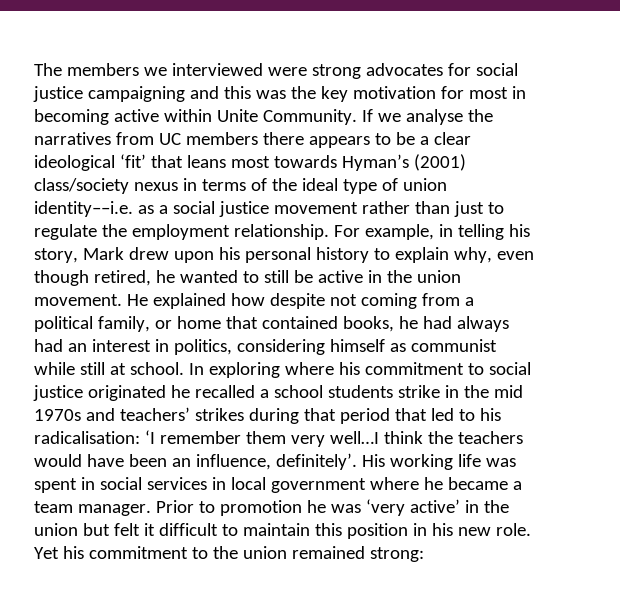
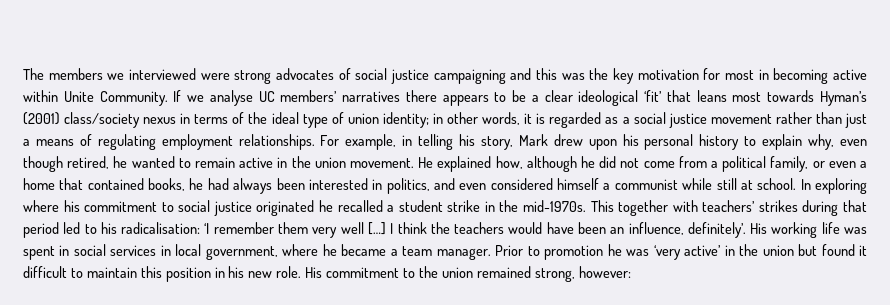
[447,63,471,76] for -> [338,68,351,80] of
[467,109,493,122] [34,132,258,145] the narratives from UC members -> [258,90,401,102] UC members’ narratives
[34,201,133,217] identity––i.e. -> [382,112,602,128] identity; in other words, it is regarded
[487,202,504,214] [34,224,329,240] to regulate the employment relationship. -> [23,134,315,150] a means of regulating employment relationships.
[263,270,313,283] still be -> [195,157,235,168] remain
[230,293,417,309] how despite not coming -> [495,156,675,172] how, although he did not come
(172, 324) none -> [828,161,868,168] even a
[34,339,406,355] had an interest in politics, considering himself as -> [276,178,611,194] been interested in politics, and even considered himself a
[273,385,393,398] school students -> [398,200,443,212] student
[493,385,523,398] [34,408,115,421] mid 1970s and -> [522,200,698,216] mid-1970s. This together with
[394,408,427,421] that -> (59, 230) none
[329,431,379,444] well…I -> [340,222,394,235] well […] I
[270,478,366,493] government -> [205,246,278,260] government,
[113,523,140,536] felt -> [821,244,855,256] found
[34,546,84,559] Yet his -> [305,267,323,278] His
[369,547,424,562] strong: -> [534,266,631,282] strong, however:

